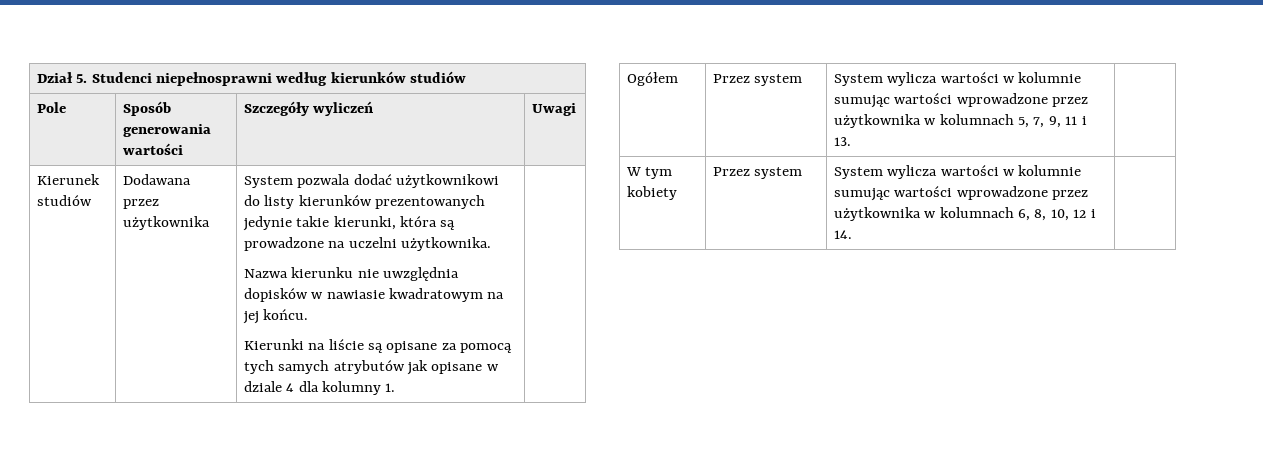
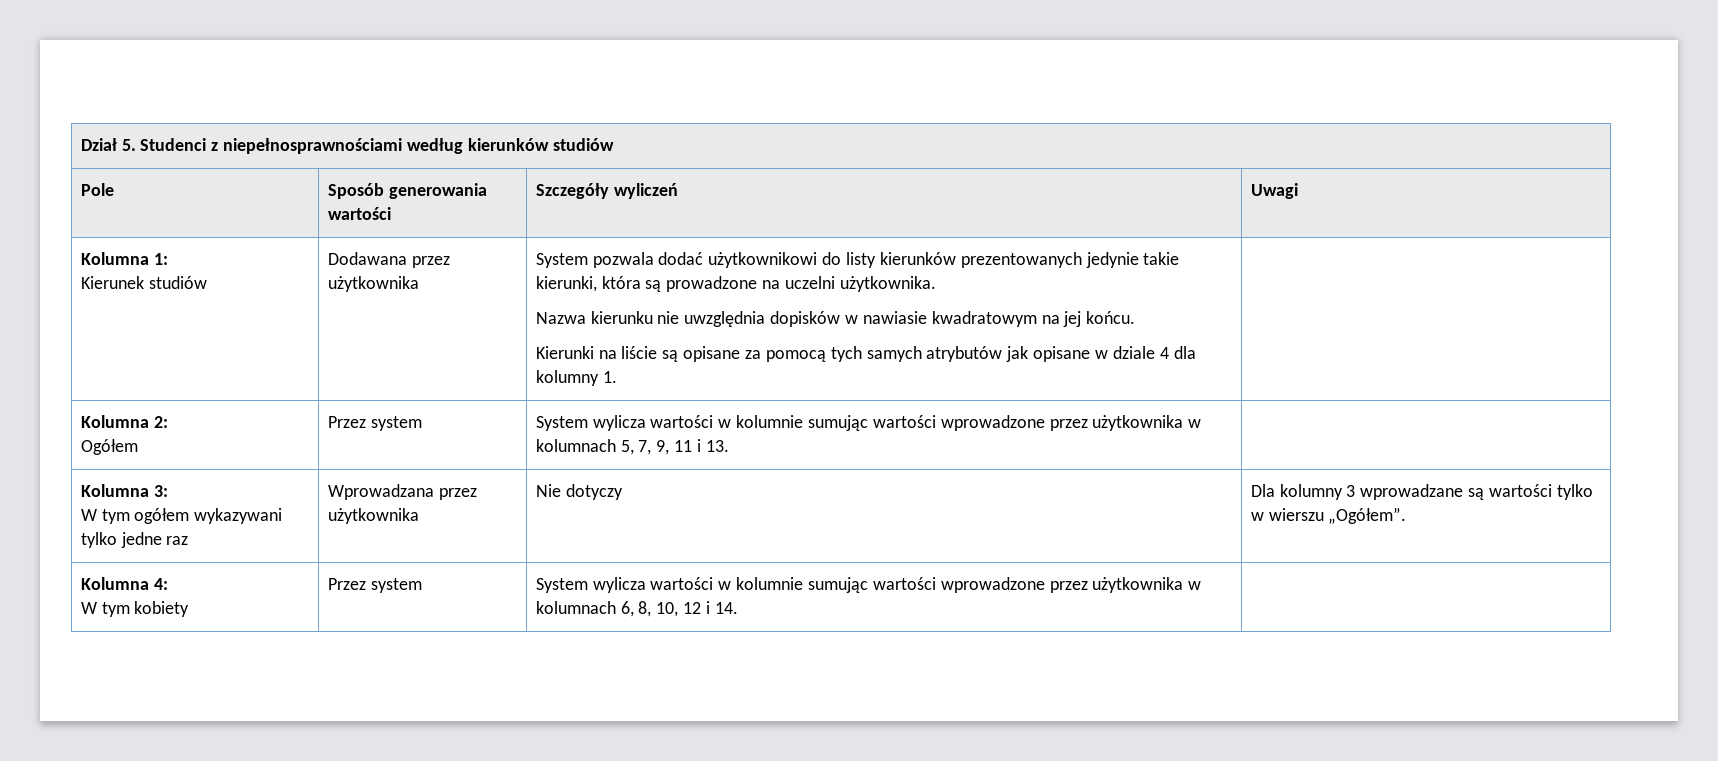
[156,72,273,86] niepełnosprawni -> [211,138,403,154] z niepełnosprawnościami
(576, 109) none -> [80,252,168,265] Kolumna 1: //
(396, 387) none -> [80,415,168,428] Kolumna 2: //
(851, 141) none -> [80,484,168,497] [80,508,283,524] [80,532,189,548] [327,484,477,500] [327,508,419,524] [535,484,623,500] [1250,484,1593,500] [1250,507,1407,524] [80,577,168,590] Kolumna 3: // W tym ogółem wykazywani tylko jedne raz | Wprowadzana przez użytkownika | Nie dotyczy | Dla kolumny 3 wprowadzane są wartości tylko w wierszu „Ogółem”. // Kolumna 4: //

